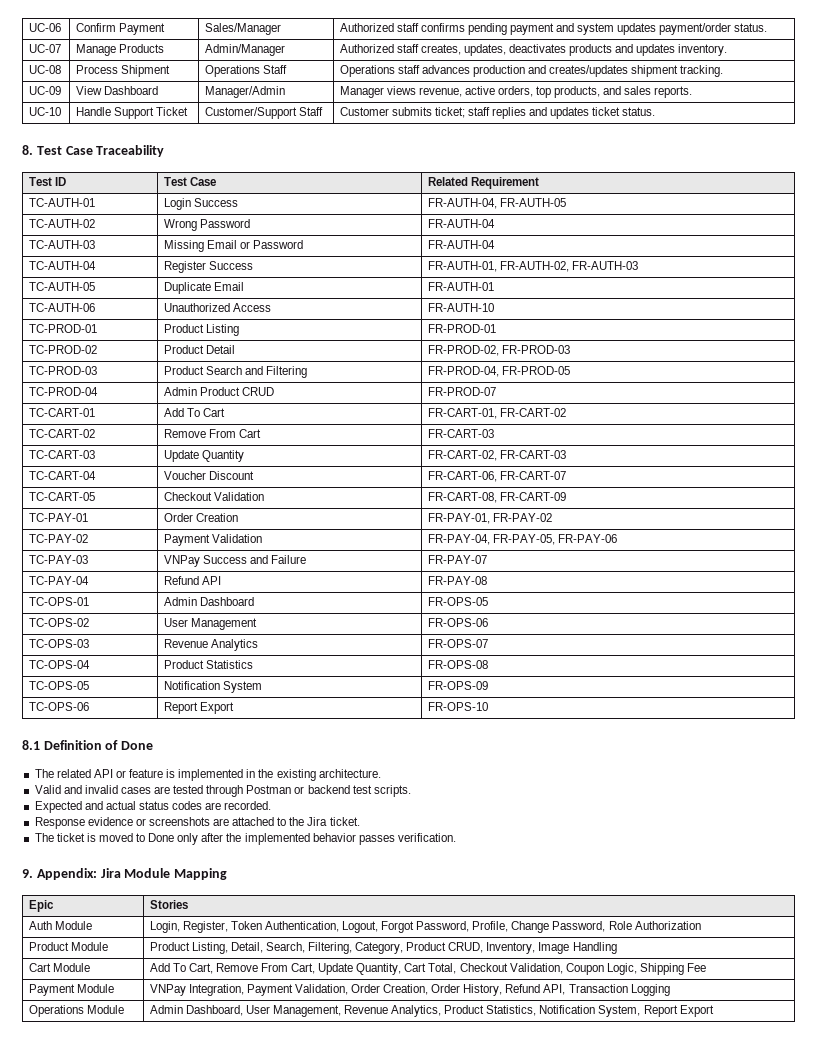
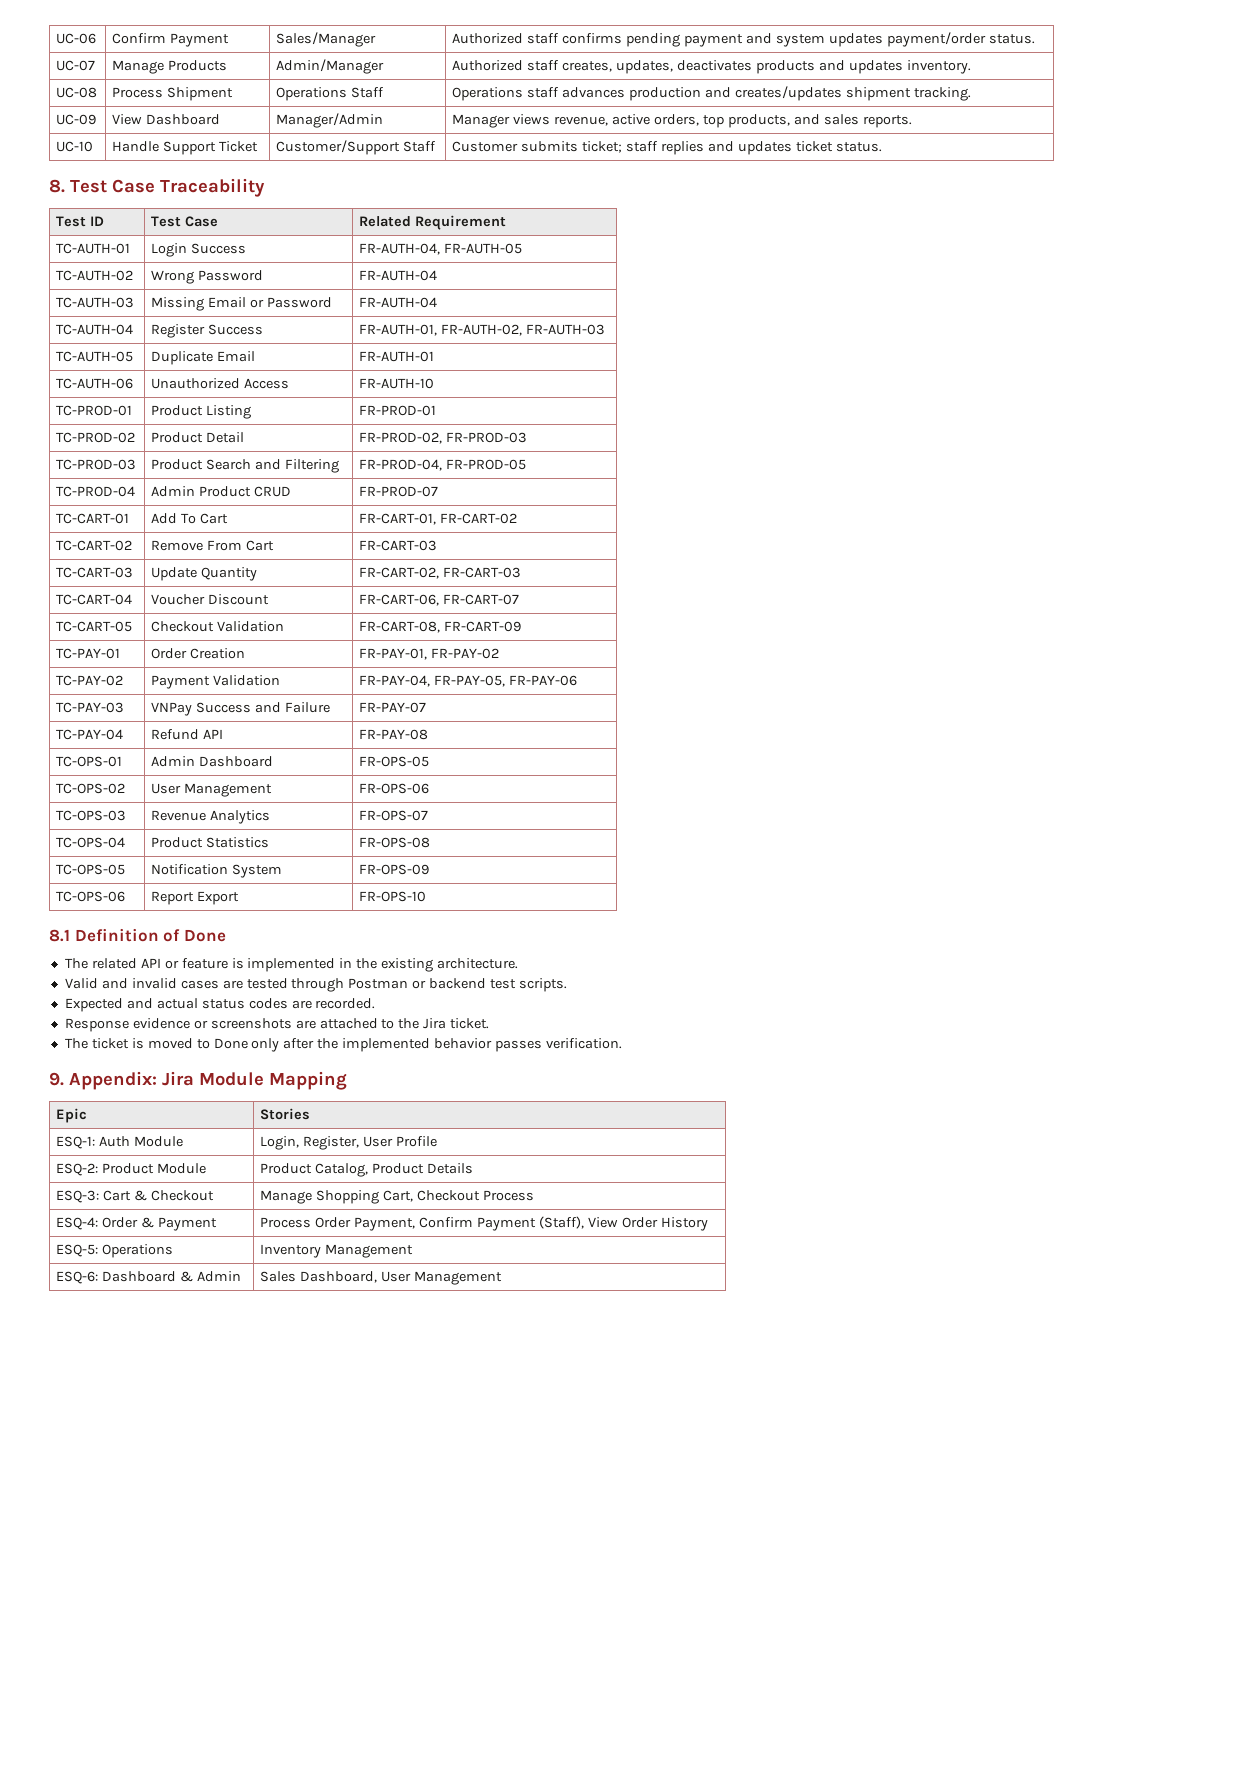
(188, 904) none -> [56,1136,96,1149] ESQ-1:
[230,921,701,933] [28,942,108,951] [149,942,617,954] [28,963,90,972] [149,963,707,975] [28,984,114,996] [149,984,670,996] [28,1005,124,1017] [149,1005,183,1014] Token Authentication, Logout, Forgot Password, Profile, Change Password, Role Authorization // Product Module | Product Listing, Detail, Search, Filtering, Category, Product CRUD, Inventory, Image Handling // Cart Module | Add To Cart, Remove From Cart, Update Quantity, Cart Total, Checkout Validation, Coupon Logic, Shipping Fee // Payment Module | VNPay Integration, Payment Validation, Order Creation, Order History, Refund API, Transaction Logging // Operations Module | Admin -> [363,1136,438,1147] [56,1163,207,1176] [260,1163,474,1177] [56,1190,215,1203] [260,1190,535,1204] [56,1217,218,1231] [260,1216,708,1231] [56,1244,174,1258] [260,1244,414,1258] [56,1271,242,1284] [260,1271,297,1282] User Profile // ESQ-2: Product Module | Product Catalog, Product Details // ESQ-3: Cart & Checkout | Manage Shopping Cart, Checkout Process // ESQ-4: Order & Payment | Process Order Payment, Confirm Payment (Staff), View Order History // ESQ-5: Operations | Inventory Management // ESQ-6: Dashboard & Admin | Sales
[272,1005,714,1017] Management, Revenue Analytics, Product Statistics, Notification System, Report Export -> [414,1271,503,1285] Management

